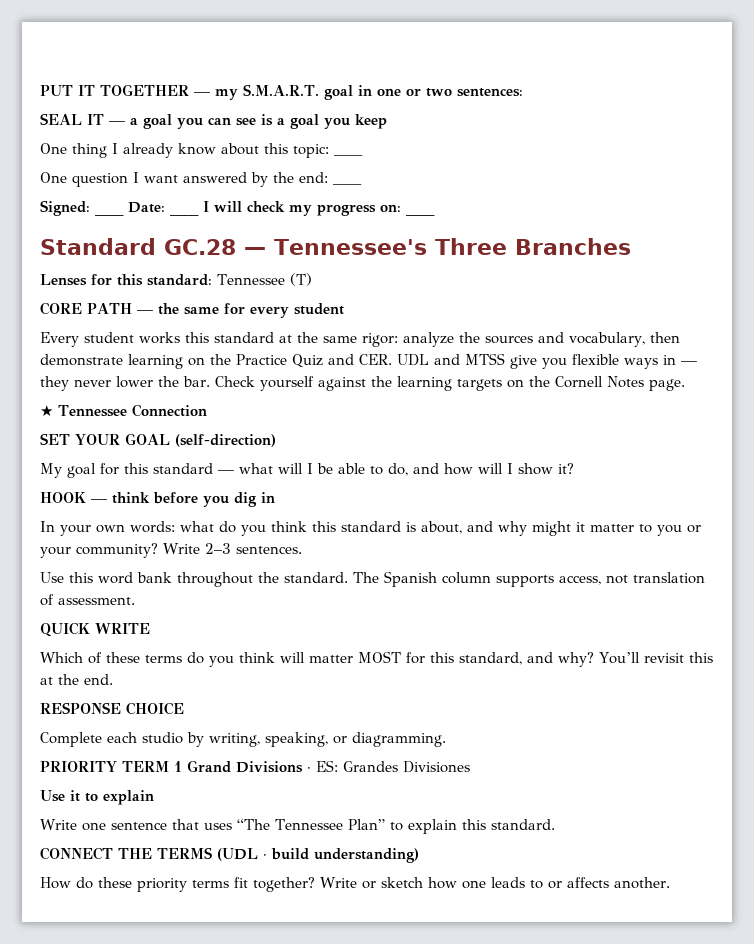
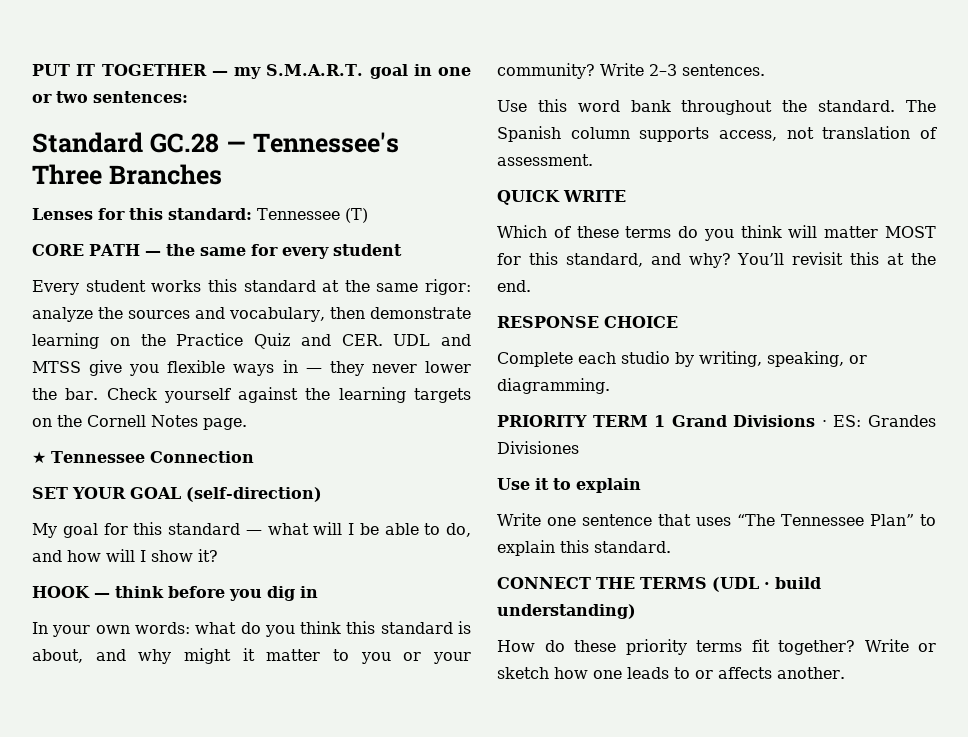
[40,113,387,129] [40,143,363,158] [40,172,328,187] [333,183,362,185] [40,200,199,216] [203,201,401,216] [406,212,435,216] // SEAL IT — a goal you can see is a goal you keep // One thing I already know about this topic: ____ // One question I want answered by the end: ____ // Signed: ____ Date: ____ I will check my progress on: ____ -> (188, 97) none

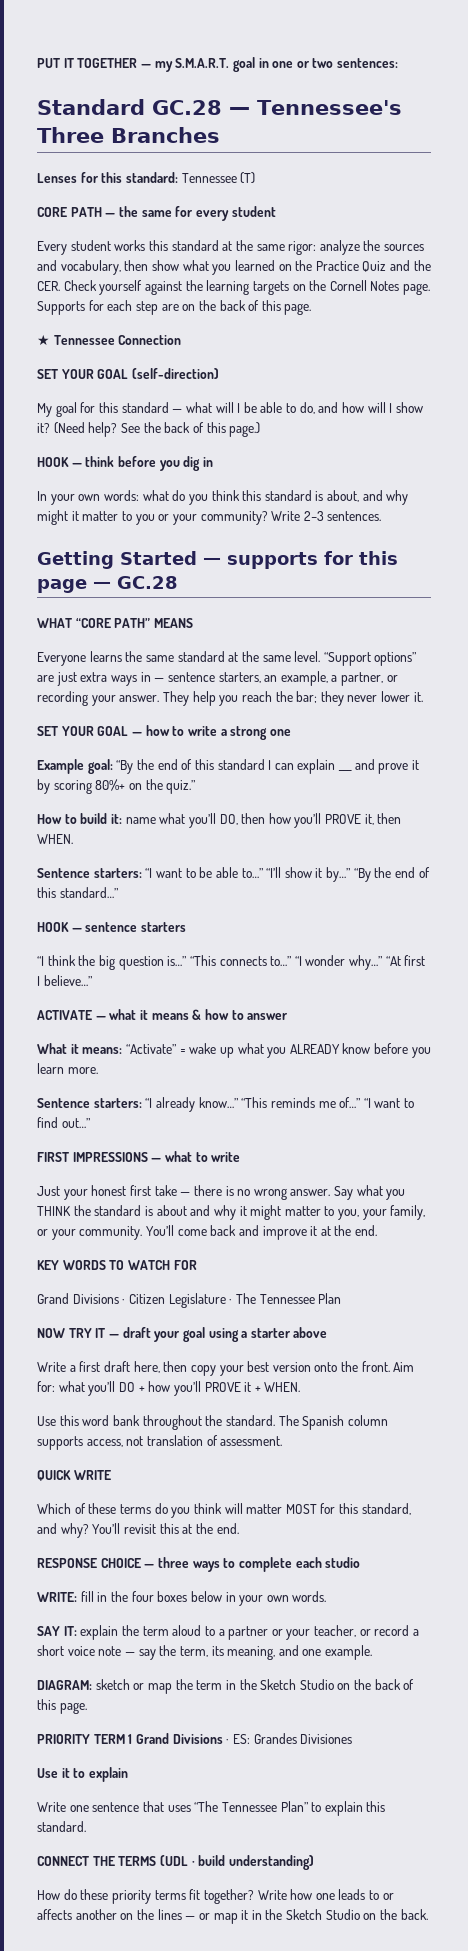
[370,307,471,319] [32,333,99,349] demonstrate learning -> [151,260,275,275] show what you learned
[341,334,471,346] [32,360,471,376] [32,388,99,400] CER. UDL and MTSS give you flexible ways in — they never lower the bar. -> [413,260,431,271] [37,281,60,291] the CER.
(247, 424) none -> [37,300,312,315] Supports for each step are on the back of this page.
(218, 555) none -> [53,422,261,437] (Need help? See the back of this page.)
(765, 70) none -> [37,551,398,569] [37,576,178,593] [37,618,193,628] [37,651,418,666] [37,671,398,686] [37,691,423,706] [37,725,291,740] [37,759,353,774] [354,759,420,774] [37,779,197,794] [37,813,402,828] [37,834,73,844] [37,867,430,882] [37,887,119,898] [37,922,186,932] [37,955,426,970] [37,975,93,986] [37,1009,289,1020] [37,1043,431,1058] [37,1063,98,1074] [37,1097,415,1112] [37,1117,91,1128] [37,1151,241,1162] [37,1185,406,1200] [37,1205,426,1220] [37,1225,378,1240] [37,1260,197,1270] [37,1293,342,1308] [37,1327,328,1342] [37,1361,415,1376] [37,1381,301,1396] // Getting Started — supports for this page — GC.28 // WHAT “CORE PATH” MEANS // Everyone learns the same standard at the same level. “Support options” are just extra ways in — sentence starters, an example, a partner, or recording your answer. They help you reach the bar; they never lower it. // SET YOUR GOAL — how to write a strong one // Example goal: “By the end of this standard I can explain ___ and prove it by scoring 80%+ on the quiz.” // How to build it: name what you’ll DO, then how you’ll PROVE it, then WHEN. // Sentence starters: “I want to be able to…” “I’ll show it by…” “By the end of this standard…” // HOOK — sentence starters // “I think the big question is…” “This connects to…” “I wonder why…” “At first I believe…” // ACTIVATE — what it means & how to answer // What it means: “Activate” = wake up what you ALREADY know before you learn more. // Sentence starters: “I already know…” “This reminds me of…” “I want to find out…” // FIRST IMPRESSIONS — what to write // Just your honest first take — there is no wrong answer. Say what you THINK the standard is about and why it might matter to you, your family, or your community. You’ll come back and improve it at the end. // KEY WORDS TO WATCH FOR // Grand Divisions · Citizen Legislature · The Tennessee Plan // NOW TRY IT — draft your goal using a starter above // Write a first draft here, then copy your best version onto the front. Aim for: what you’ll DO + how you’ll PROVE it + WHEN.
[497,351,867,367] [497,378,610,394] // Complete each studio by writing, speaking, or diagramming. -> [144,1557,361,1572] [37,1591,327,1606] [37,1625,420,1640] [37,1645,373,1660] [37,1679,415,1694] [37,1699,87,1714] — three ways to complete each studio // WRITE: fill in the four boxes below in your own words. // SAY IT: explain the term aloud to a partner or your teacher, or record a short voice note — say the term, its meaning, and one example. // DIAGRAM: sketch or map the term in the Sketch Studio on the back of this page.
[918,643,936,652] [497,667,549,679] or sketch -> (287, 1895) none
[777,667,845,679] another. -> [75,1909,428,1924] another on the lines — or map it in the Sketch Studio on the back.

